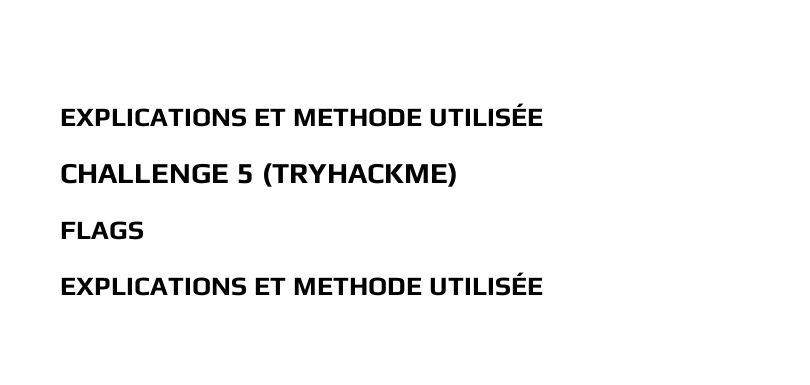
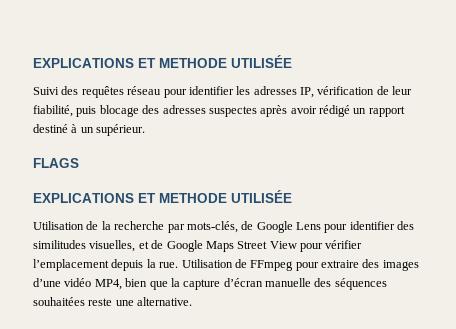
[60,103,544,127] [60,163,458,187] EXPLICATIONS ET METHODE UTILISÉE // CHALLENGE 5 (TRYHACKME) -> [33,55,292,68] [33,86,413,98] [33,105,405,117] [33,124,146,136] EXPLICATIONS ET METHODE UTILISÉE // Suivi des requêtes réseau pour identifier les adresses IP, vérification de leur fiabilité, puis blocage des adresses suspectes après avoir rédigé un rapport destiné à un supérieur.
(544, 284) none -> [33,221,415,233] [33,240,363,252] [33,259,419,271] [33,278,387,290] [33,297,193,306] // Utilisation de la recherche par mots-clés, de Google Lens pour identifier des similitudes visuelles, et de Google Maps Street View pour vérifier l’emplacement depuis la rue. Utilisation de FFmpeg pour extraire des images d’une vidéo MP4, bien que la capture d’écran manuelle des séquences souhaitées reste une alternative.

